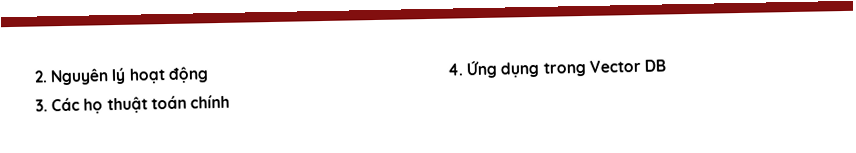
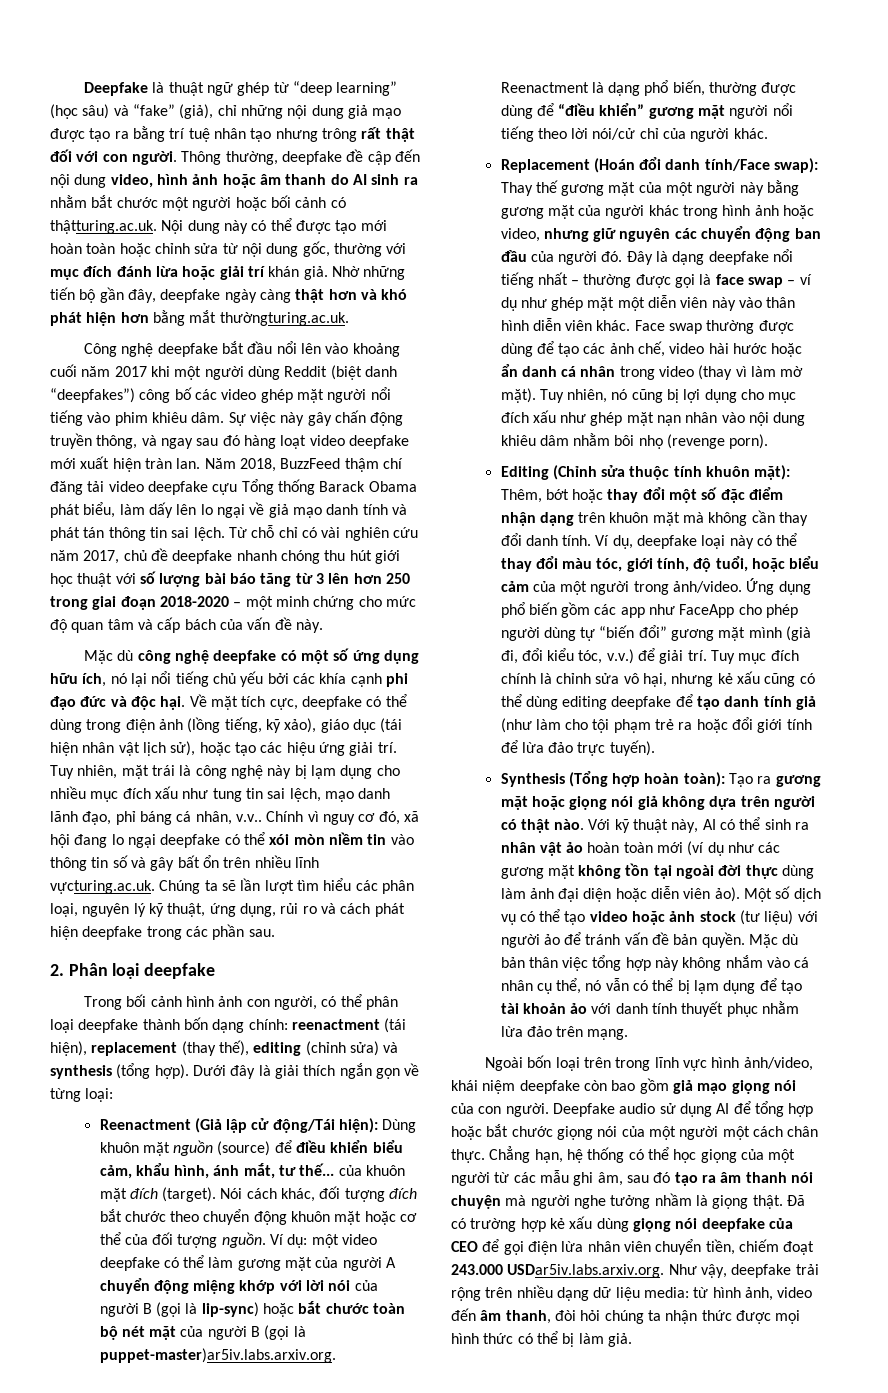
[34,66,209,86] [35,94,230,114] [447,59,666,79] 2. Nguyên lý hoạt động // 3. Các họ thuật toán chính // 4. Ứng dụng trong Vector DB -> [84,81,398,96] [50,104,402,119] [50,126,415,142] [50,149,420,165] [50,174,418,188] [50,195,346,211] [50,218,387,234] [50,241,407,257] [50,266,406,280] [50,287,408,303] [50,310,349,326] [84,341,400,357] [50,364,397,380] [50,387,391,403] [50,410,404,426] [50,433,409,449] [50,456,403,472] [50,479,417,495] [50,502,407,518] [50,525,418,541] [50,548,400,564] [50,571,410,587] [50,596,416,610] [50,617,323,633] [84,648,419,664] [50,671,408,687] [50,694,407,710] [50,717,403,733] [50,741,397,756] [50,765,400,779] [50,786,391,802] [50,811,419,825] [50,832,414,848] [50,855,319,871] [50,878,414,894] [50,903,405,917] [50,924,275,940] [50,963,216,979] [84,994,398,1010] [50,1017,407,1033] [50,1040,399,1056] [50,1063,420,1079] [50,1088,114,1102] [99,1118,417,1133] [99,1140,403,1156] [99,1163,406,1179] [99,1186,418,1202] [99,1209,418,1225] [99,1232,378,1248] [99,1255,397,1271] [99,1278,378,1294] [99,1301,406,1317] [99,1325,306,1340] [99,1348,336,1363] [500,80,797,96] [500,103,793,119] [500,126,768,142] [500,157,819,173] [500,180,800,196] [500,205,815,219] [500,226,821,242] [500,249,794,265] [500,272,812,288] [500,295,796,311] [500,318,794,334] [500,341,803,357] [500,364,804,380] [500,388,797,403] [500,410,806,426] [500,433,769,449] [500,465,791,480] [500,487,784,503] [500,510,809,526] [500,533,798,549] [500,556,820,572] [500,578,811,595] [500,602,799,618] [500,625,812,641] [500,648,799,664] [500,671,815,687] [500,694,817,710] [500,717,812,733] [500,740,655,756] [500,771,821,787] [500,796,816,810] [500,817,810,833] [500,841,781,856] [500,863,815,879] [500,886,821,902] [500,909,818,925] [500,932,799,948] [500,955,810,971] [500,978,803,994] [500,1001,800,1017] [500,1026,629,1040] [485,1055,813,1071] [451,1078,796,1094] [451,1101,814,1117] [451,1124,819,1140] [451,1146,796,1163] [451,1170,813,1186] [451,1193,805,1209] [451,1216,793,1232] [451,1239,815,1255] [451,1264,819,1278] [451,1285,813,1301] [451,1308,801,1324] [451,1331,632,1347] Deepfake là thuật ngữ ghép từ “deep learning” (học sâu) và “fake” (giả), chỉ những nội dung giả mạo được tạo ra bằng trí tuệ nhân tạo nhưng trông rất thật đối với con người. Thông thường, deepfake đề cập đến nội dung video, hình ảnh hoặc âm thanh do AI sinh ra nhằm bắt chước một người hoặc bối cảnh có thậtturing.ac.uk. Nội dung này có thể được tạo mới hoàn toàn hoặc chỉnh sửa từ nội dung gốc, thường với mục đích đánh lừa hoặc giải trí khán giả. Nhờ những tiến bộ gần đây, deepfake ngày càng thật hơn và khó phát hiện hơn bằng mắt thườngturing.ac.uk. // Công nghệ deepfake bắt đầu nổi lên vào khoảng cuối năm 2017 khi một người dùng Reddit (biệt danh “deepfakes”) công bố các video ghép mặt người nổi tiếng vào phim khiêu dâm. Sự việc này gây chấn động truyền thông, và ngay sau đó hàng loạt video deepfake mới xuất hiện tràn lan. Năm 2018, BuzzFeed thậm chí đăng tải video deepfake cựu Tổng thống Barack Obama phát biểu, làm dấy lên lo ngại về giả mạo danh tính và phát tán thông tin sai lệch. Từ chỗ chỉ có vài nghiên cứu năm 2017, chủ đề deepfake nhanh chóng thu hút giới học thuật với số lượng bài báo tăng từ 3 lên hơn 250 trong giai đoạn 2018-2020 – một minh chứng cho mức độ quan tâm và cấp bách của vấn đề này. // Mặc dù công nghệ deepfake có một số ứng dụng hữu ích, nó lại nổi tiếng chủ yếu bởi các khía cạnh phi đạo đức và độc hại. Về mặt tích cực, deepfake có thể dùng trong điện ảnh (lồng tiếng, kỹ xảo), giáo dục (tái hiện nhân vật lịch sử), hoặc tạo các hiệu ứng giải trí. Tuy nhiên, mặt trái là công nghệ này bị lạm dụng cho nhiều mục đích xấu như tung tin sai lệch, mạo danh lãnh đạo, phỉ báng cá nhân, v.v.. Chính vì nguy cơ đó, xã hội đang lo ngại deepfake có thể xói mòn niềm tin vào thông tin số và gây bất ổn trên nhiều lĩnh vựcturing.ac.uk. Chúng ta sẽ lần lượt tìm hiểu các phân loại, nguyên lý kỹ thuật, ứng dụng, rủi ro và cách phát hiện deepfake trong các phần sau. // 2. Phân loại deepfake // Trong bối cảnh hình ảnh con người, có thể phân loại deepfake thành bốn dạng chính: reenactment (tái hiện), replacement (thay thế), editing (chỉnh sửa) và synthesis (tổng hợp). Dưới đây là giải thích ngắn gọn về từng loại: // Reenactment (Giả lập cử động/Tái hiện): Dùng khuôn mặt nguồn (source) để điều khiển biểu cảm, khẩu hình, ánh mắt, tư thế... của khuôn mặt đích (target). Nói cách khác, đối tượng đích bắt chước theo chuyển động khuôn mặt hoặc cơ thể của đối tượng nguồn. Ví dụ: một video deepfake có thể làm gương mặt của người A chuyển động miệng khớp với lời nói của người B (gọi là lip-sync) hoặc bắt chước toàn bộ nét mặt của người B (gọi là puppet-master)ar5iv.labs.arxiv.org. Reenactment là dạng phổ biến, thường được dùng để “điều khiển” gương mặt người nổi tiếng theo lời nói/cử chỉ của người khác. // Replacement (Hoán đổi danh tính/Face swap): Thay thế gương mặt của một người này bằng gương mặt của người khác trong hình ảnh hoặc video, nhưng giữ nguyên các chuyển động ban đầu của người đó. Đây là dạng deepfake nổi tiếng nhất – thường được gọi là face swap – ví dụ như ghép mặt một diễn viên này vào thân hình diễn viên khác. Face swap thường được dùng để tạo các ảnh chế, video hài hước hoặc ẩn danh cá nhân trong video (thay vì làm mờ mặt). Tuy nhiên, nó cũng bị lợi dụng cho mục đích xấu như ghép mặt nạn nhân vào nội dung khiêu dâm nhằm bôi nhọ (revenge porn). // Editing (Chỉnh sửa thuộc tính khuôn mặt): Thêm, bớt hoặc thay đổi một số đặc điểm nhận dạng trên khuôn mặt mà không cần thay đổi danh tính. Ví dụ, deepfake loại này có thể thay đổi màu tóc, giới tính, độ tuổi, hoặc biểu cảm của một người trong ảnh/video. Ứng dụng phổ biến gồm các app như FaceApp cho phép người dùng tự “biến đổi” gương mặt mình (già đi, đổi kiểu tóc, v.v.) để giải trí. Tuy mục đích chính là chỉnh sửa vô hại, nhưng kẻ xấu cũng có thể dùng editing deepfake để tạo danh tính giả (như làm cho tội phạm trẻ ra hoặc đổi giới tính để lừa đảo trực tuyến). // Synthesis (Tổng hợp hoàn toàn): Tạo ra gương mặt hoặc giọng nói giả không dựa trên người có thật nào. Với kỹ thuật này, AI có thể sinh ra nhân vật ảo hoàn toàn mới (ví dụ như các gương mặt không tồn tại ngoài đời thực dùng làm ảnh đại diện hoặc diễn viên ảo). Một số dịch vụ có thể tạo video hoặc ảnh stock (tư liệu) với người ảo để tránh vấn đề bản quyền. Mặc dù bản thân việc tổng hợp này không nhắm vào cá nhân cụ thể, nó vẫn có thể bị lạm dụng để tạo tài khoản ảo với danh tính thuyết phục nhằm lừa đảo trên mạng. // Ngoài bốn loại trên trong lĩnh vực hình ảnh/video, khái niệm deepfake còn bao gồm giả mạo giọng nói của con người. Deepfake audio sử dụng AI để tổng hợp hoặc bắt chước giọng nói của một người một cách chân thực. Chẳng hạn, hệ thống có thể học giọng của một người từ các mẫu ghi âm, sau đó tạo ra âm thanh nói chuyện mà người nghe tưởng nhầm là giọng thật. Đã có trường hợp kẻ xấu dùng giọng nói deepfake của CEO để gọi điện lừa nhân viên chuyển tiền, chiếm đoạt 243.000 USDar5iv.labs.arxiv.org. Như vậy, deepfake trải rộng trên nhiều dạng dữ liệu media: từ hình ảnh, video đến âm thanh, đòi hỏi chúng ta nhận thức được mọi hình thức có thể bị làm giả.

